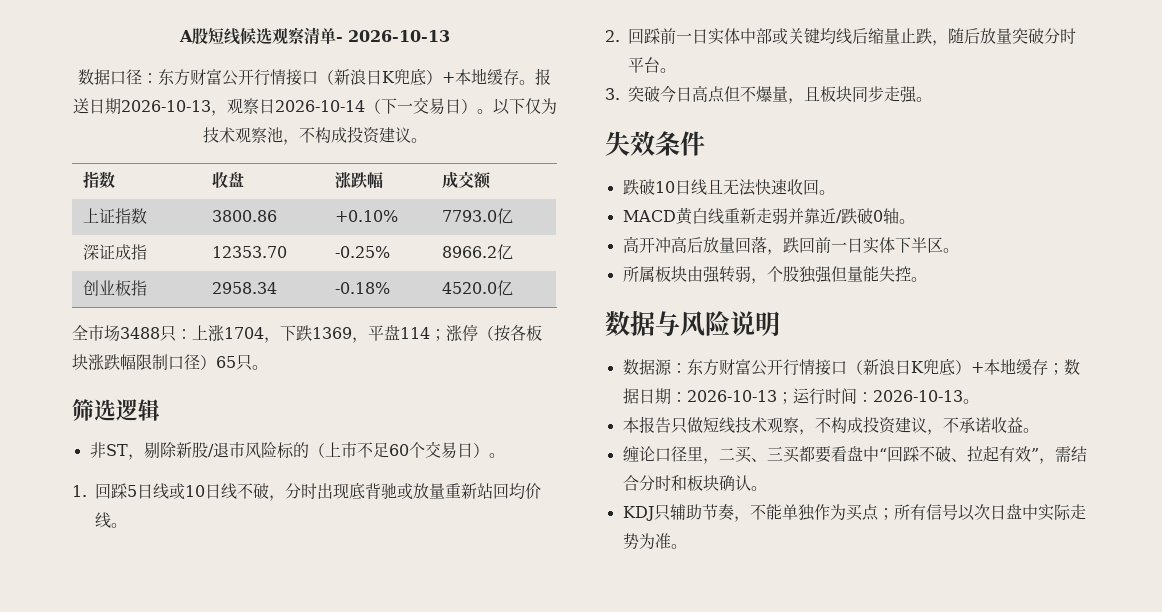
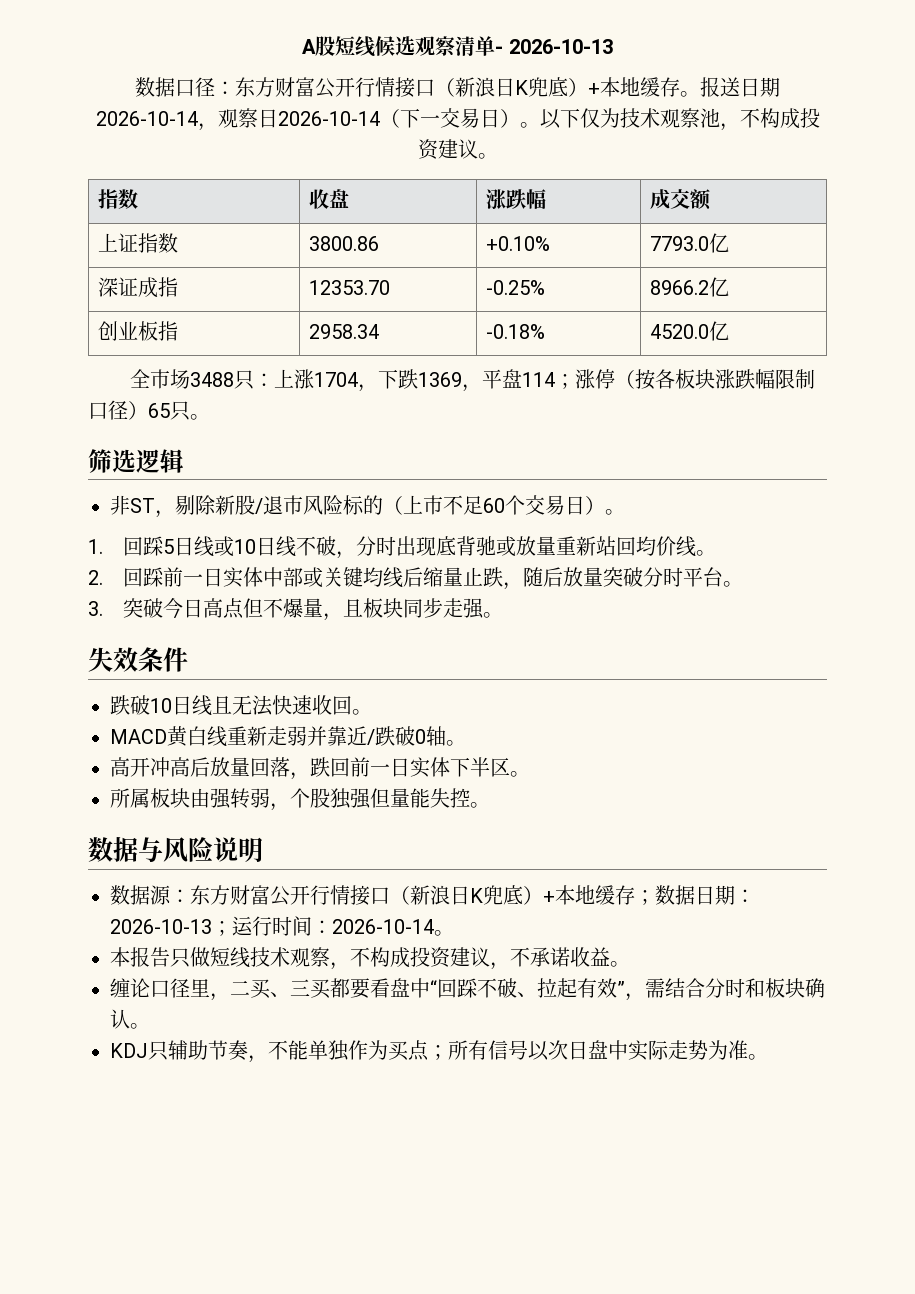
[120,100,211,112] 2026-10-13 -> [95,111,198,126] 2026-10-14
[872,390,963,402] 2026-10-13 -> [332,919,434,934] 2026-10-14

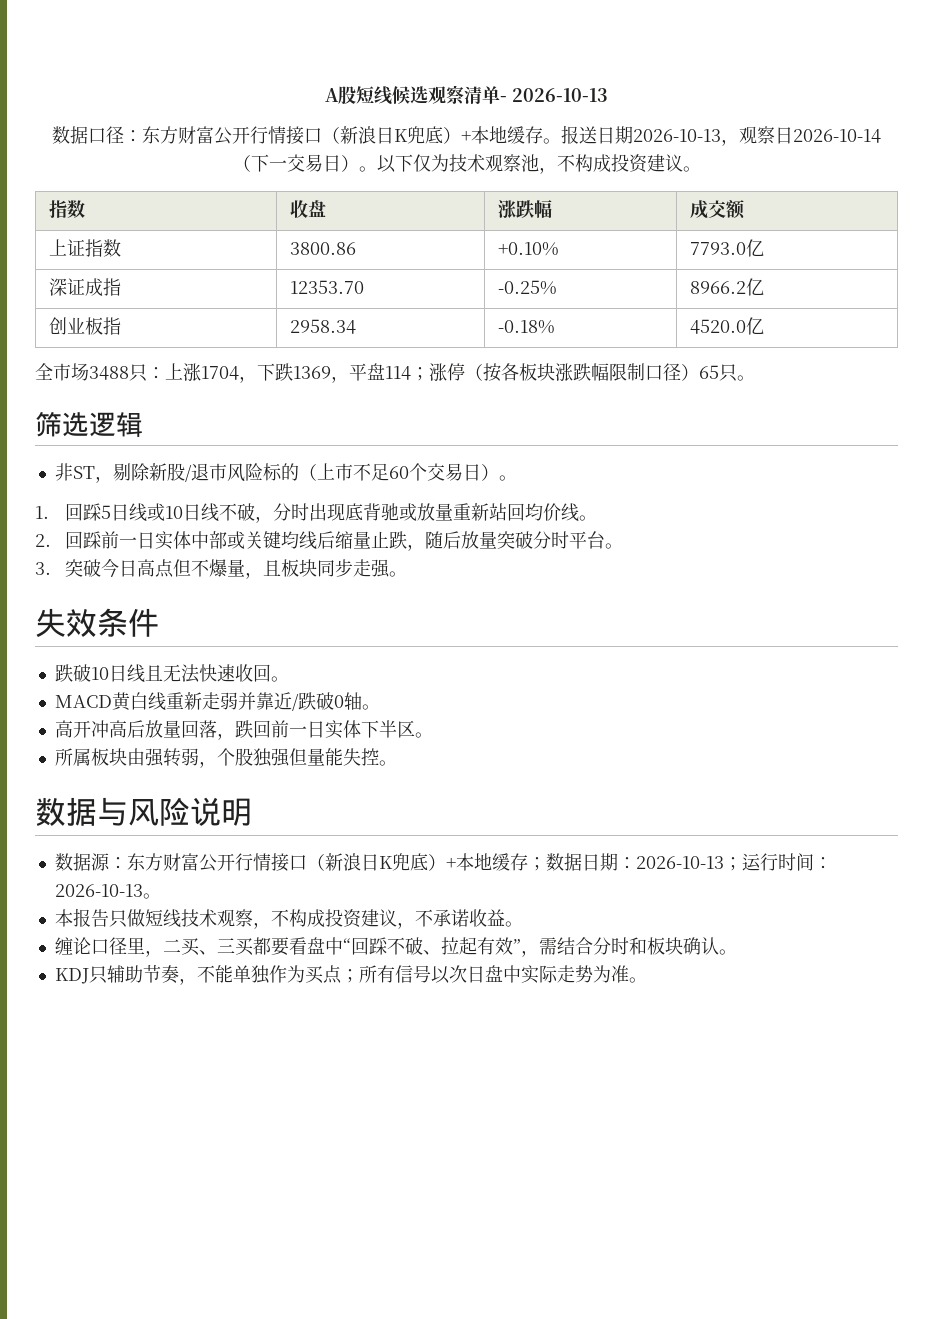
[95,111,198,126] 2026-10-14 -> [633,129,721,142] 2026-10-13
[332,919,434,934] 2026-10-14 -> [54,884,143,897] 2026-10-13

